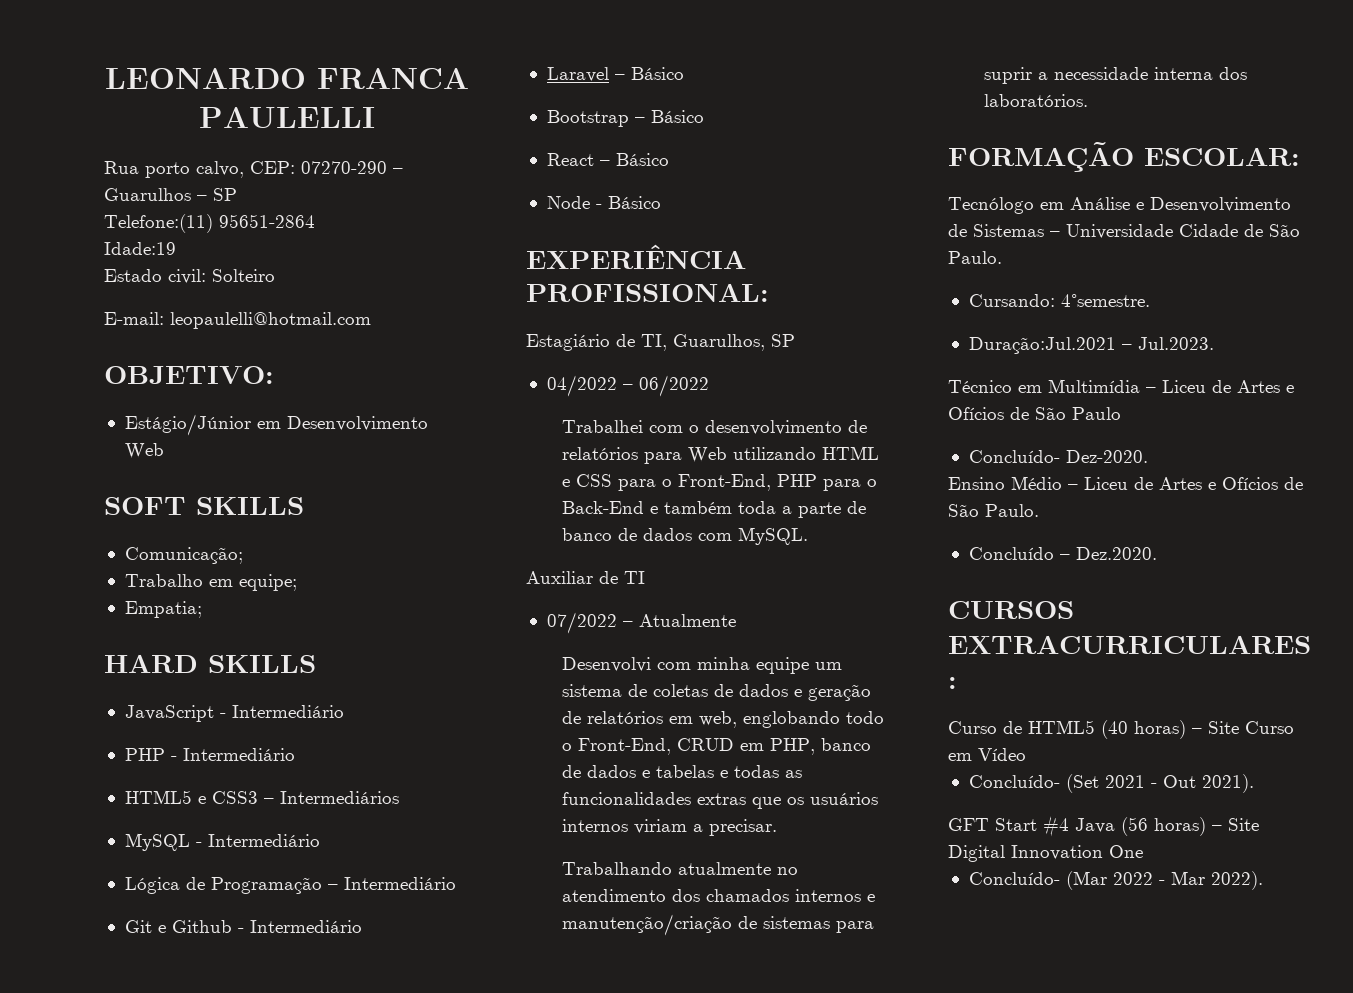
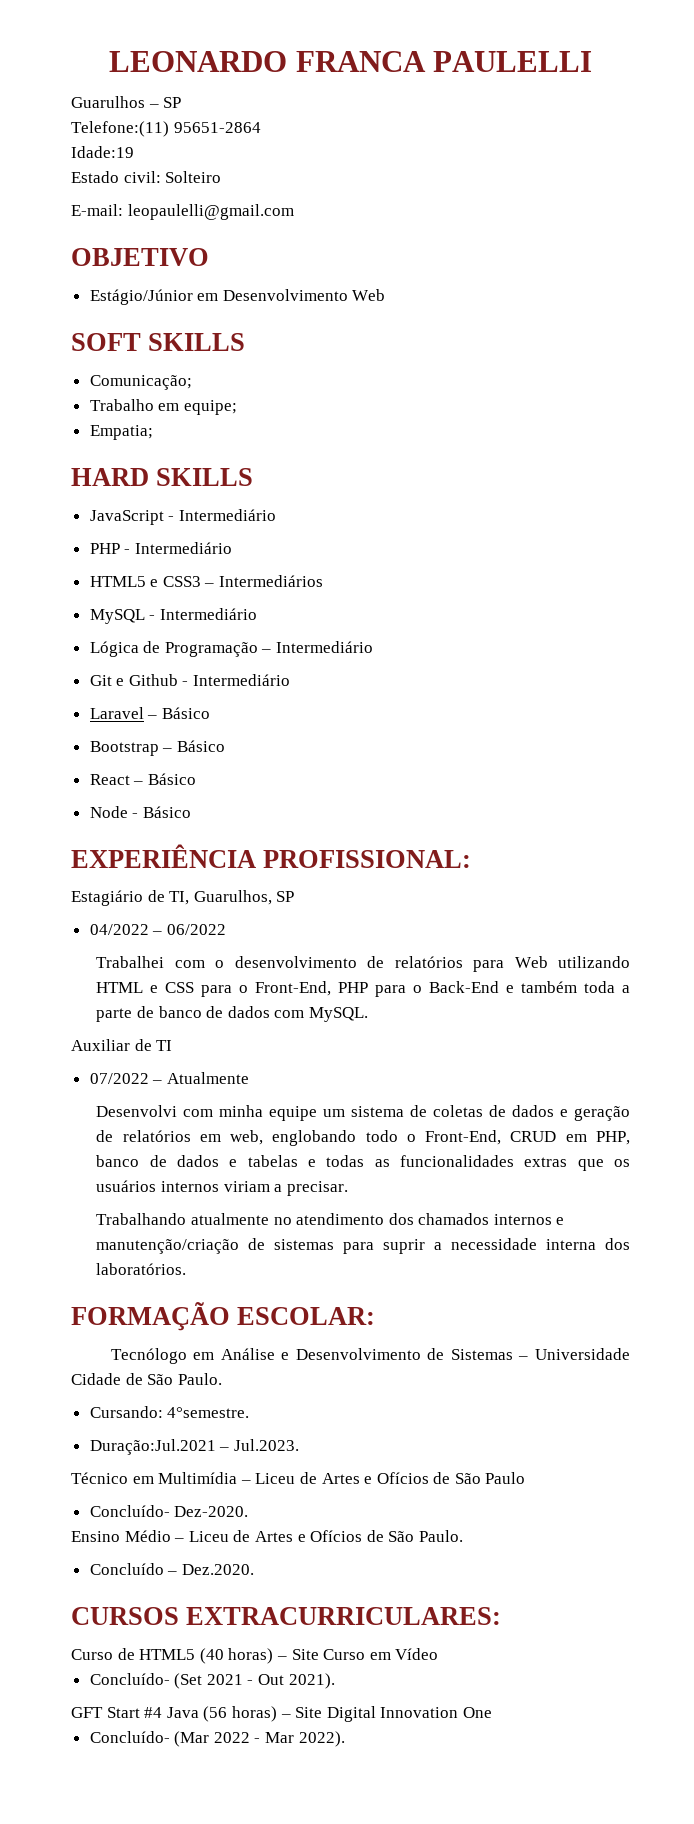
[104,161,403,178] Rua porto calvo, CEP: 07270-290 – -> (592, 61) none
[170,312,371,329] [104,366,274,384] leopaulelli@hotmail.com // OBJETIVO: -> [127,204,294,220] [71,248,209,266] leopaulelli@gmail.com // OBJETIVO

